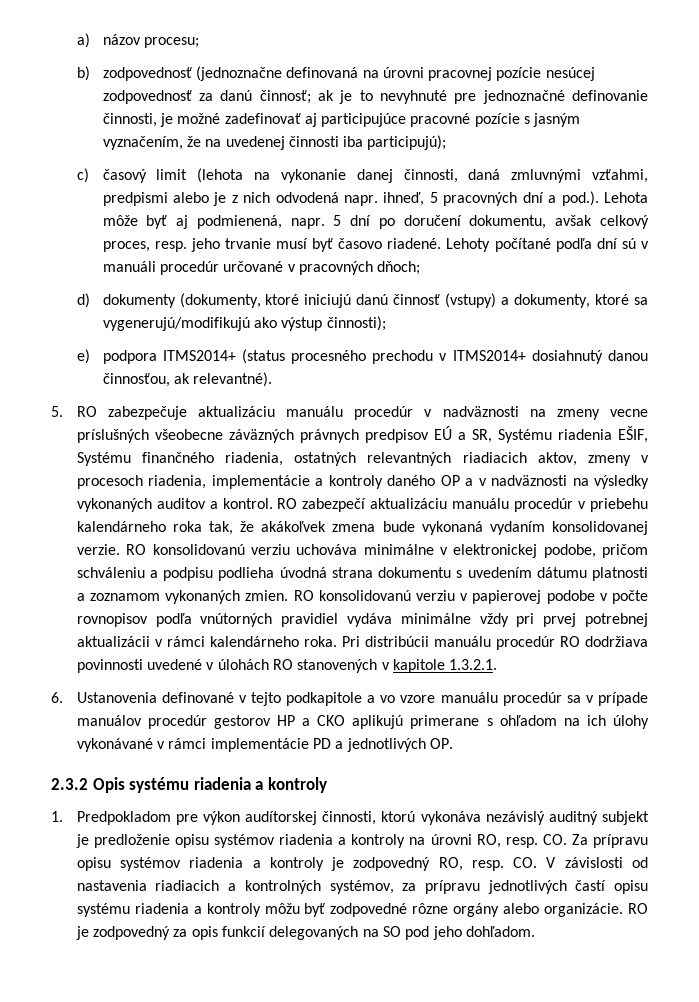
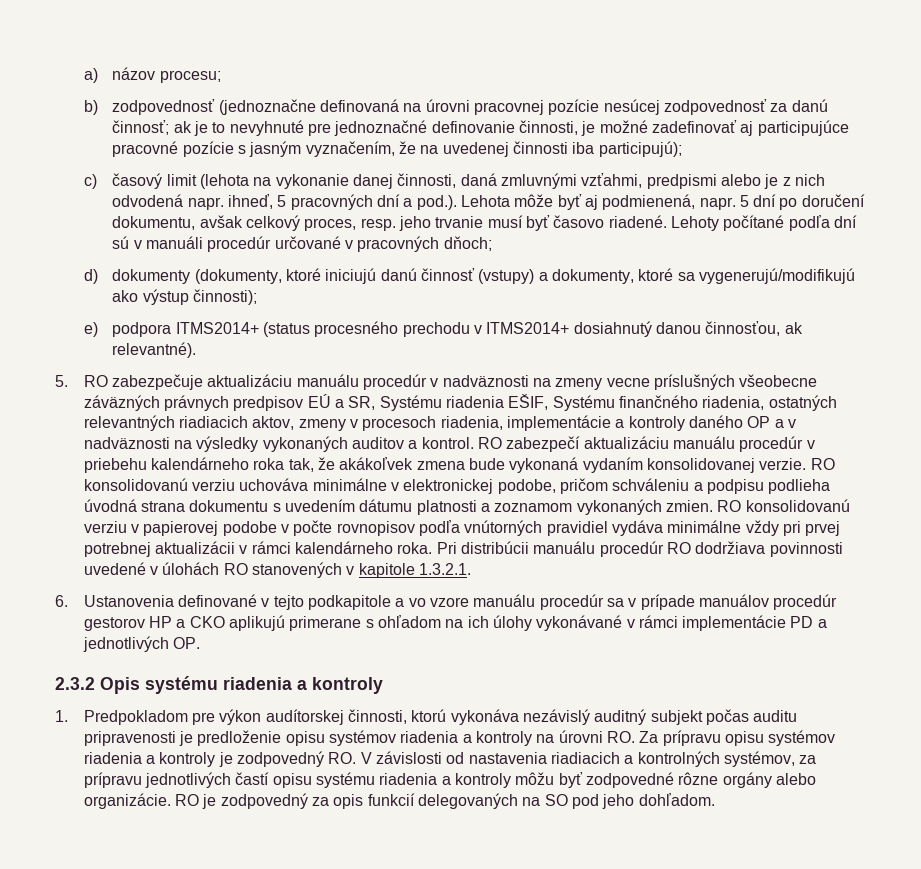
(650, 818) none -> [705,709,798,725] [83,731,176,746] počas auditu pripravenosti
[476,834,567,848] RO, resp. CO. -> [606,731,635,743] RO.
[438,857,538,871] RO, resp. CO. -> [328,752,357,764] RO.

